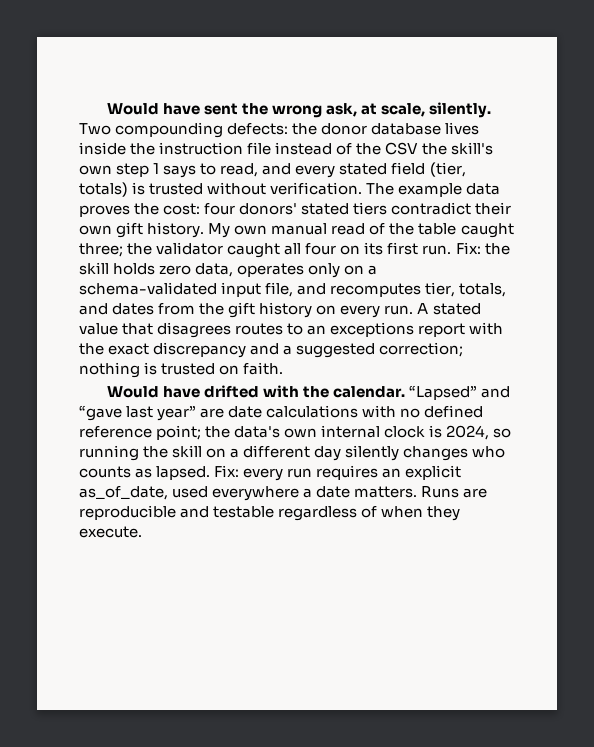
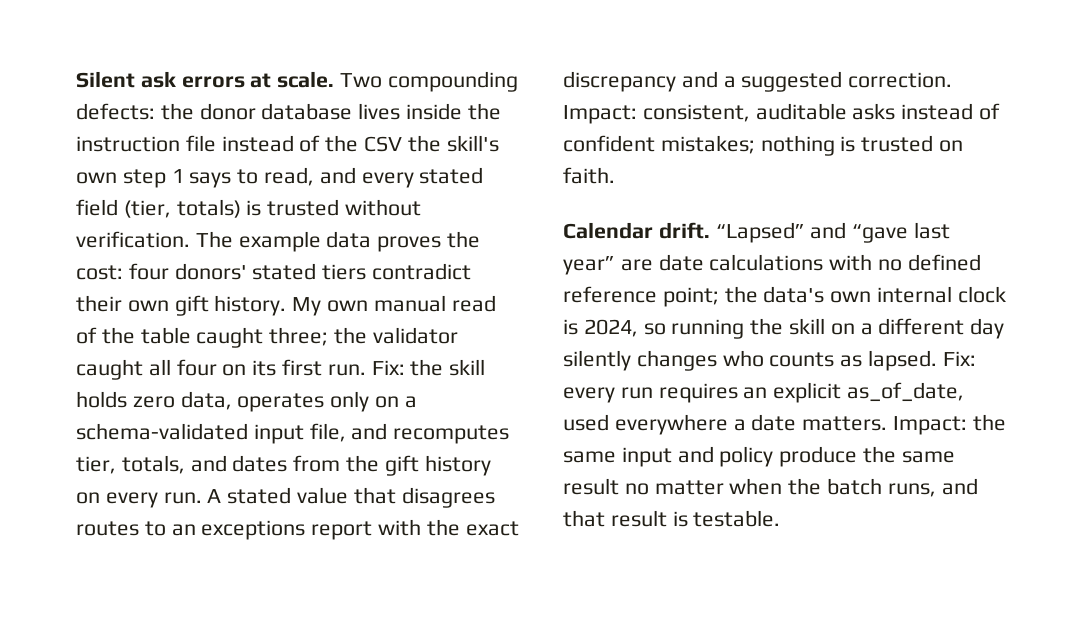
[106,102,492,118] Would have sent the wrong ask, at scale, silently. -> [76,71,335,88] Silent ask errors at scale.
[379,342,464,357] correction; -> [848,72,953,88] [563,103,1001,124] [563,135,755,154] correction. Impact: consistent, auditable asks instead of confident mistakes;
[106,385,406,398] Would have drifted with the calendar. -> [563,222,710,239] Calendar drift.
[421,486,488,498] [79,505,461,521] [79,526,142,538] Runs are reproducible and testable regardless of when they execute. -> [893,414,1006,435] [563,446,955,467] [563,478,978,497] [563,510,781,527] Impact: the same input and policy produce the same result no matter when the batch runs, and that result is testable.

